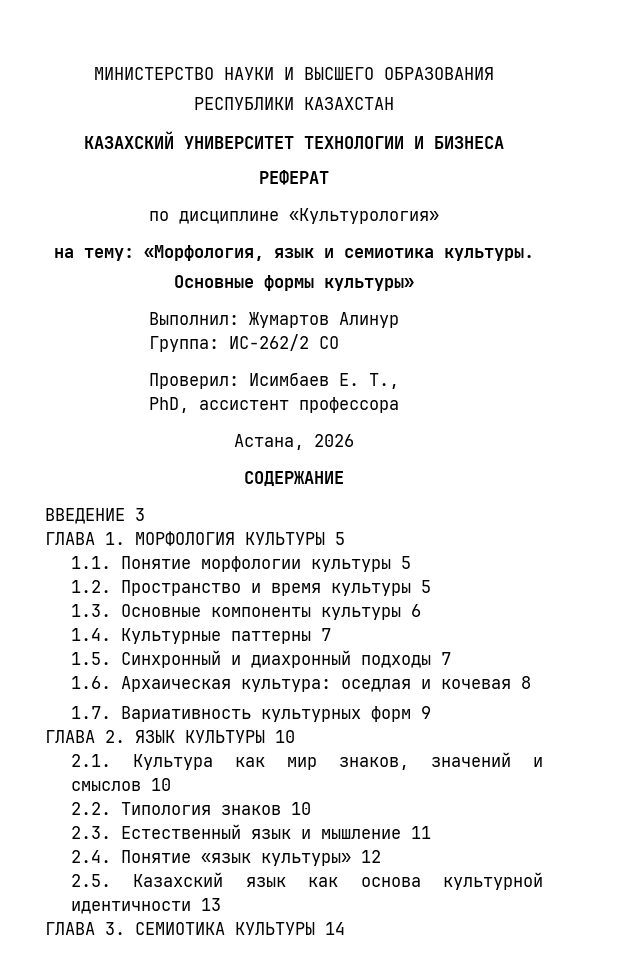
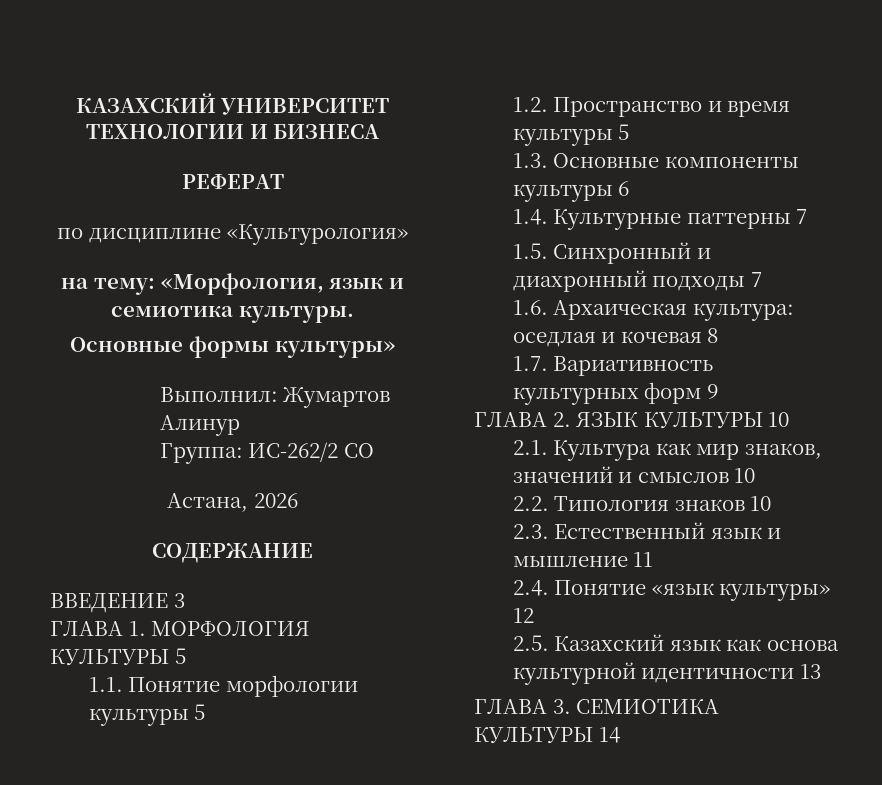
[94,67,494,80] [194,97,394,110] МИНИСТЕРСТВО НАУКИ И ВЫСШЕГО ОБРАЗОВАНИЯ // РЕСПУБЛИКИ КАЗАХСТАН // -> (75, 103) none
[148,372,399,389] [148,397,399,413] // Проверил: Исимбаев Е. Т., // PhD, ассистент профессора -> (374, 450) none

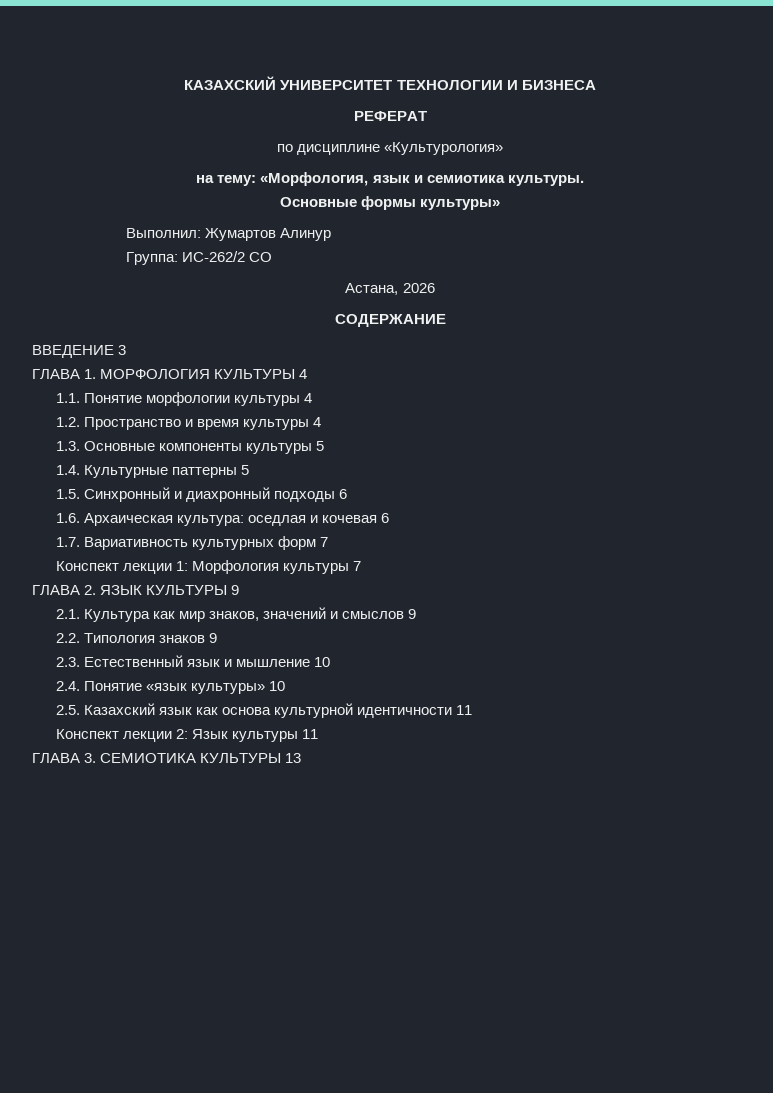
[174,648,186,664] 5 -> [299,369,308,379] 4
[194,704,206,720] 5 -> [303,393,312,403] 4
[618,124,630,140] 5 -> [312,417,321,427] 4
[618,181,630,196] 6 -> [315,441,324,451] 5
[796,209,808,224] 7 -> [240,465,249,475] 5
[750,272,762,287] 7 -> [338,489,347,499] 6
[707,328,719,343] 8 -> [380,513,389,523] 6
[706,384,719,399] 9 -> [319,537,328,547] [55,560,361,574] 7 // Конспект лекции 1: Морфология культуры 7
[768,412,790,427] 10 -> [231,585,240,595] 9
[734,468,756,483] 10 -> [407,609,416,619] 9
[750,496,772,511] 10 -> [208,633,217,643] 9
[633,552,654,567] 11 -> [313,657,330,667] 10
[512,608,534,623] 12 -> [268,681,285,691] 10
[799,664,821,679] 13 -> [455,705,472,715] [55,729,318,742] 11 // Конспект лекции 2: Язык культуры 11
[598,727,620,743] 14 -> [285,753,302,763] 13

